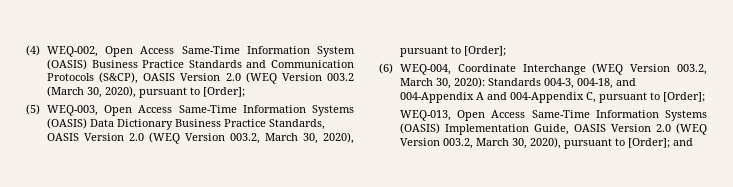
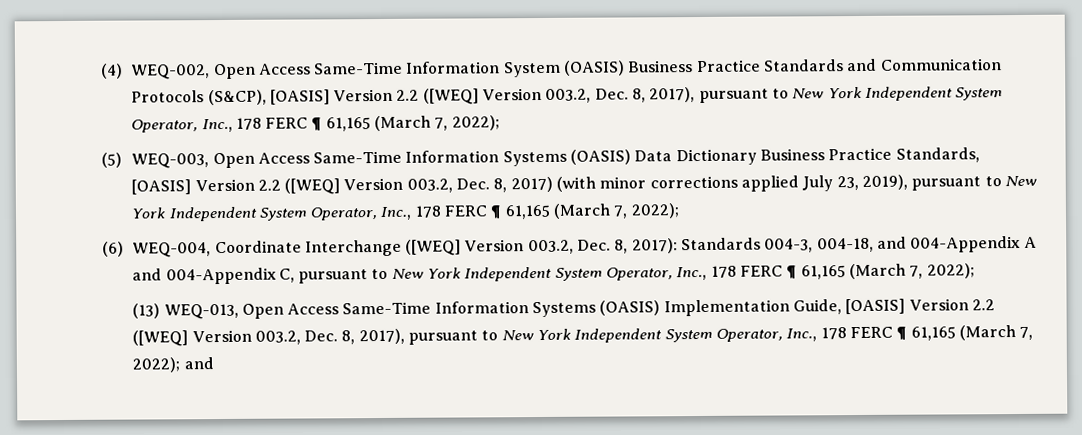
[143,72,354,84] [46,86,245,98] OASIS Version 2.0 (WEQ Version 003.2 (March 30, 2020), pursuant to [Order]; -> [269,86,1004,105] [131,115,500,133] [OASIS] Version 2.2 ([WEQ] Version 003.2, Dec. 8, 2017), pursuant to New York Independent System Operator, Inc., 178 FERC ¶ 61,165 (March 7, 2022);
[46,132,354,144] [399,46,506,57] OASIS Version 2.0 (WEQ Version 003.2, March 30, 2020), pursuant to [Order]; -> [131,174,1037,195] [131,203,680,222] [OASIS] Version 2.2 ([WEQ] Version 003.2, Dec. 8, 2017) (with minor corrections applied July 23, 2019), pursuant to New York Independent System Operator, Inc., 178 FERC ¶ 61,165 (March 7, 2022);
[592,63,707,75] [399,77,485,89] (WEQ Version 003.2, March 30, 2020): -> [405,238,678,256] ([WEQ] Version 003.2, Dec. 8, 2017):
[662,92,705,102] [Order]; // -> [391,263,975,282] [132,303,161,319] New York Independent System Operator, Inc., 178 FERC ¶ 61,165 (March 7, 2022); // (13)
[573,123,707,135] [399,137,670,149] OASIS Version 2.0 (WEQ Version 003.2, March 30, 2020), pursuant to [Order]; -> [845,298,996,315] [132,325,1034,347] [132,357,181,373] [OASIS] Version 2.2 ([WEQ] Version 003.2, Dec. 8, 2017), pursuant to New York Independent System Operator, Inc., 178 FERC ¶ 61,165 (March 7, 2022);

